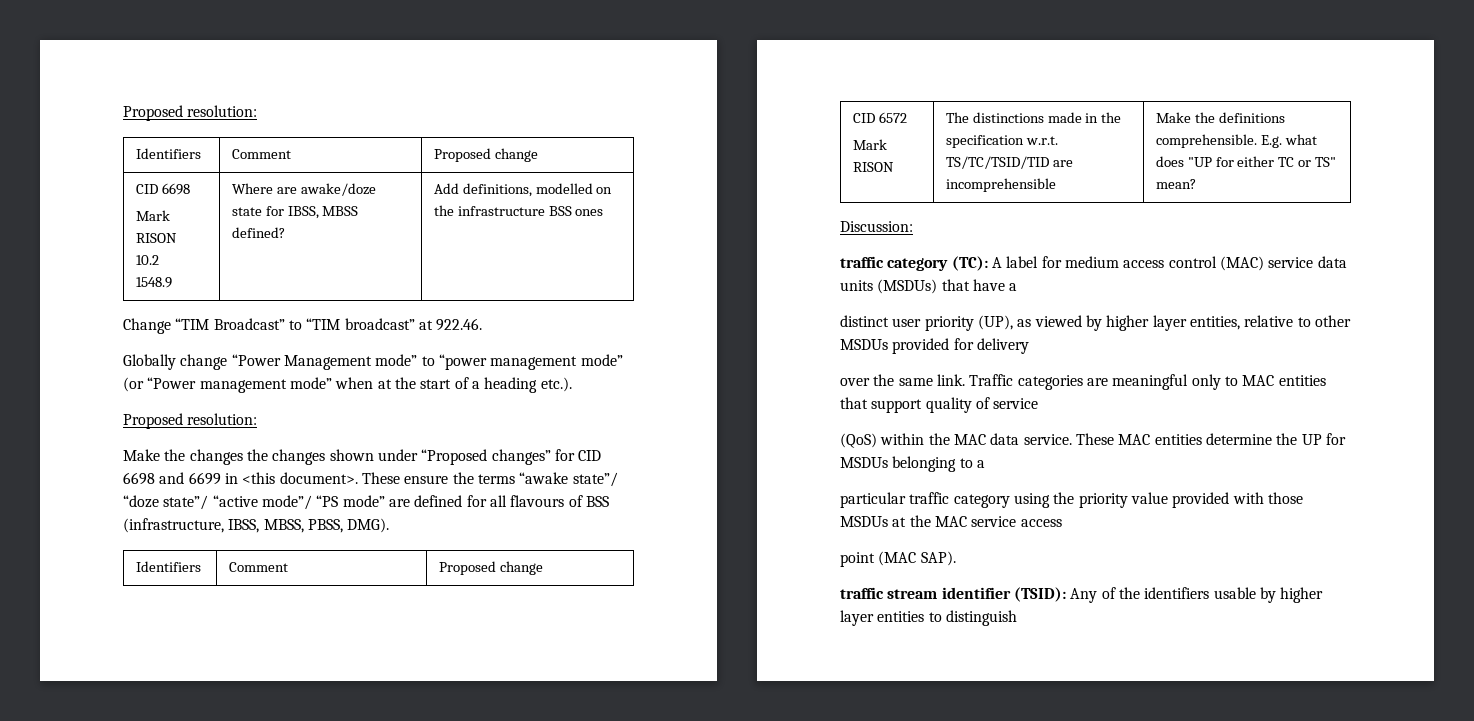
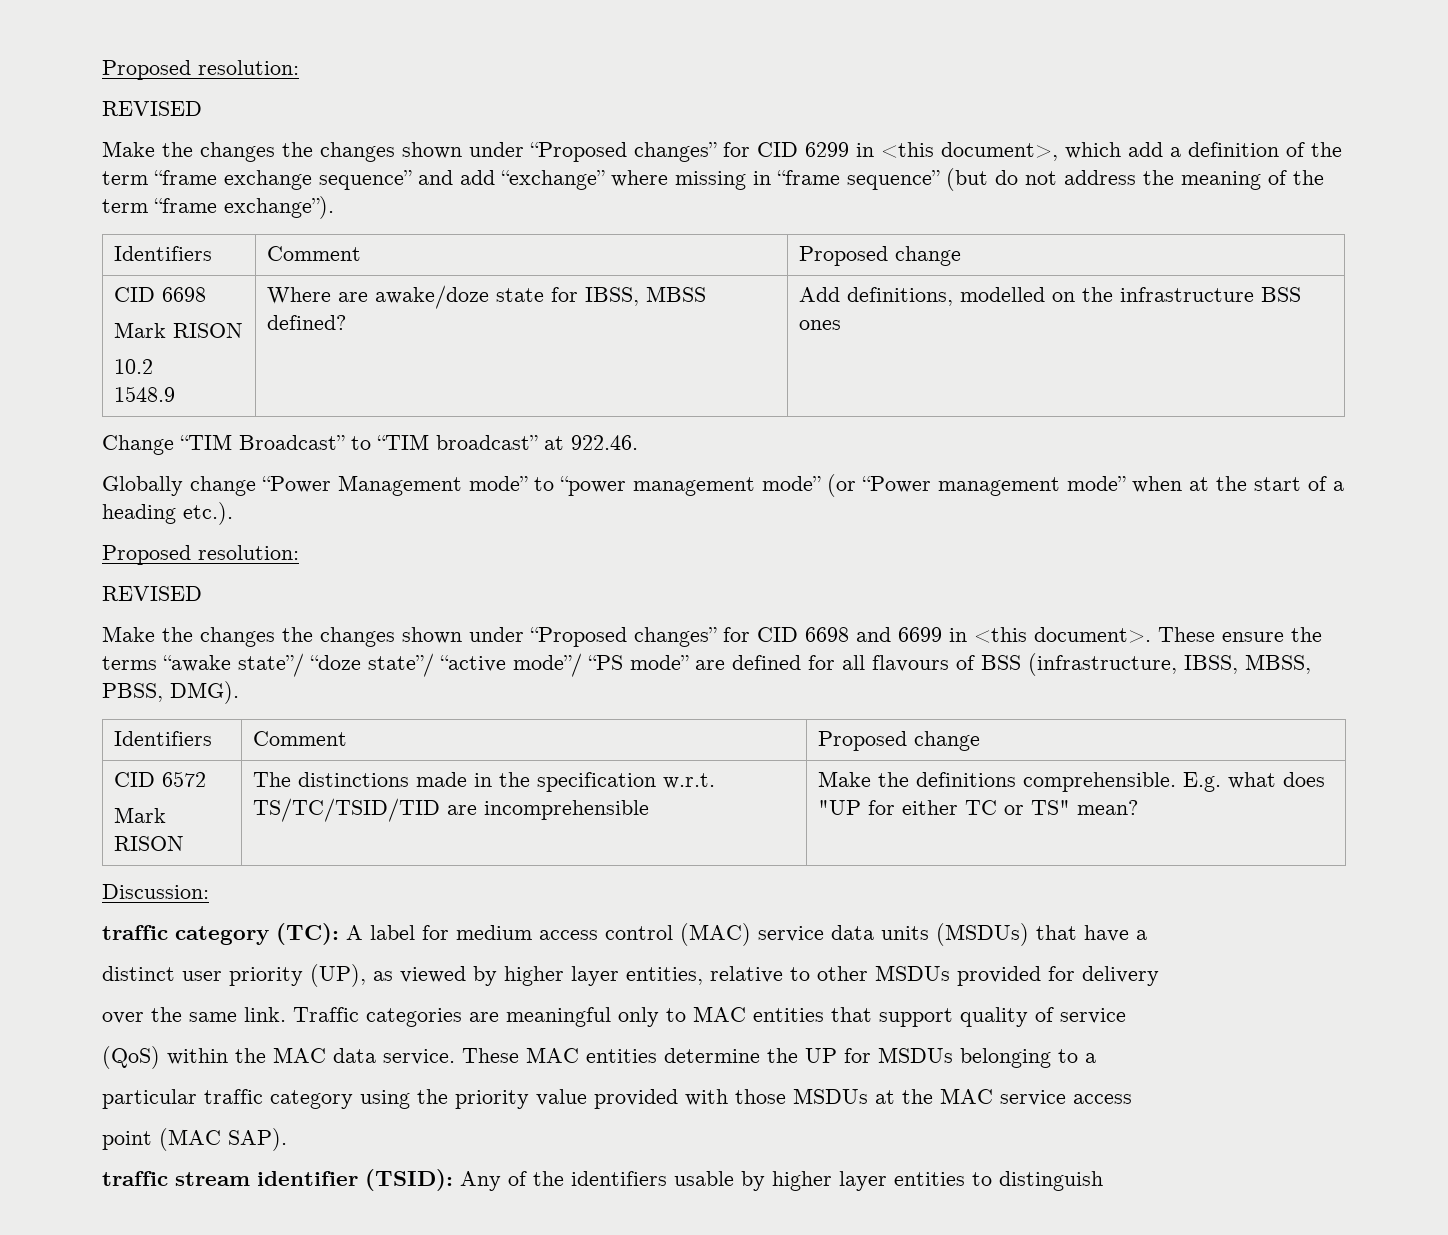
[123,105,258,121] Proposed resolution: -> [102,60,299,80] [102,101,202,116] [102,141,1342,162] [102,168,1324,191] [102,196,334,219] Proposed resolution: // REVISED // Make the changes the changes shown under “Proposed changes” for CID 6299 in <this document>, which add a definition of the term “frame exchange sequence” and add “exchange” where missing in “frame sequence” (but do not address the meaning of the term “frame exchange”).
(258, 419) none -> [102,586,202,601] // REVISED

